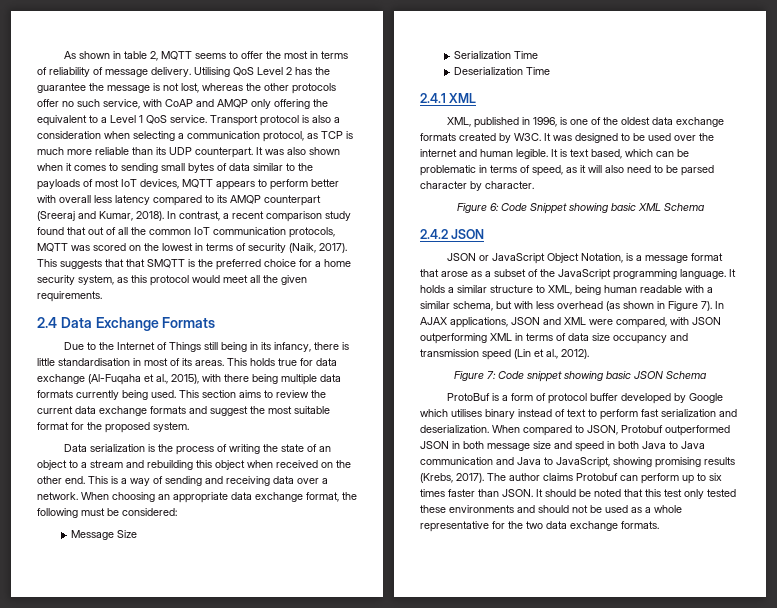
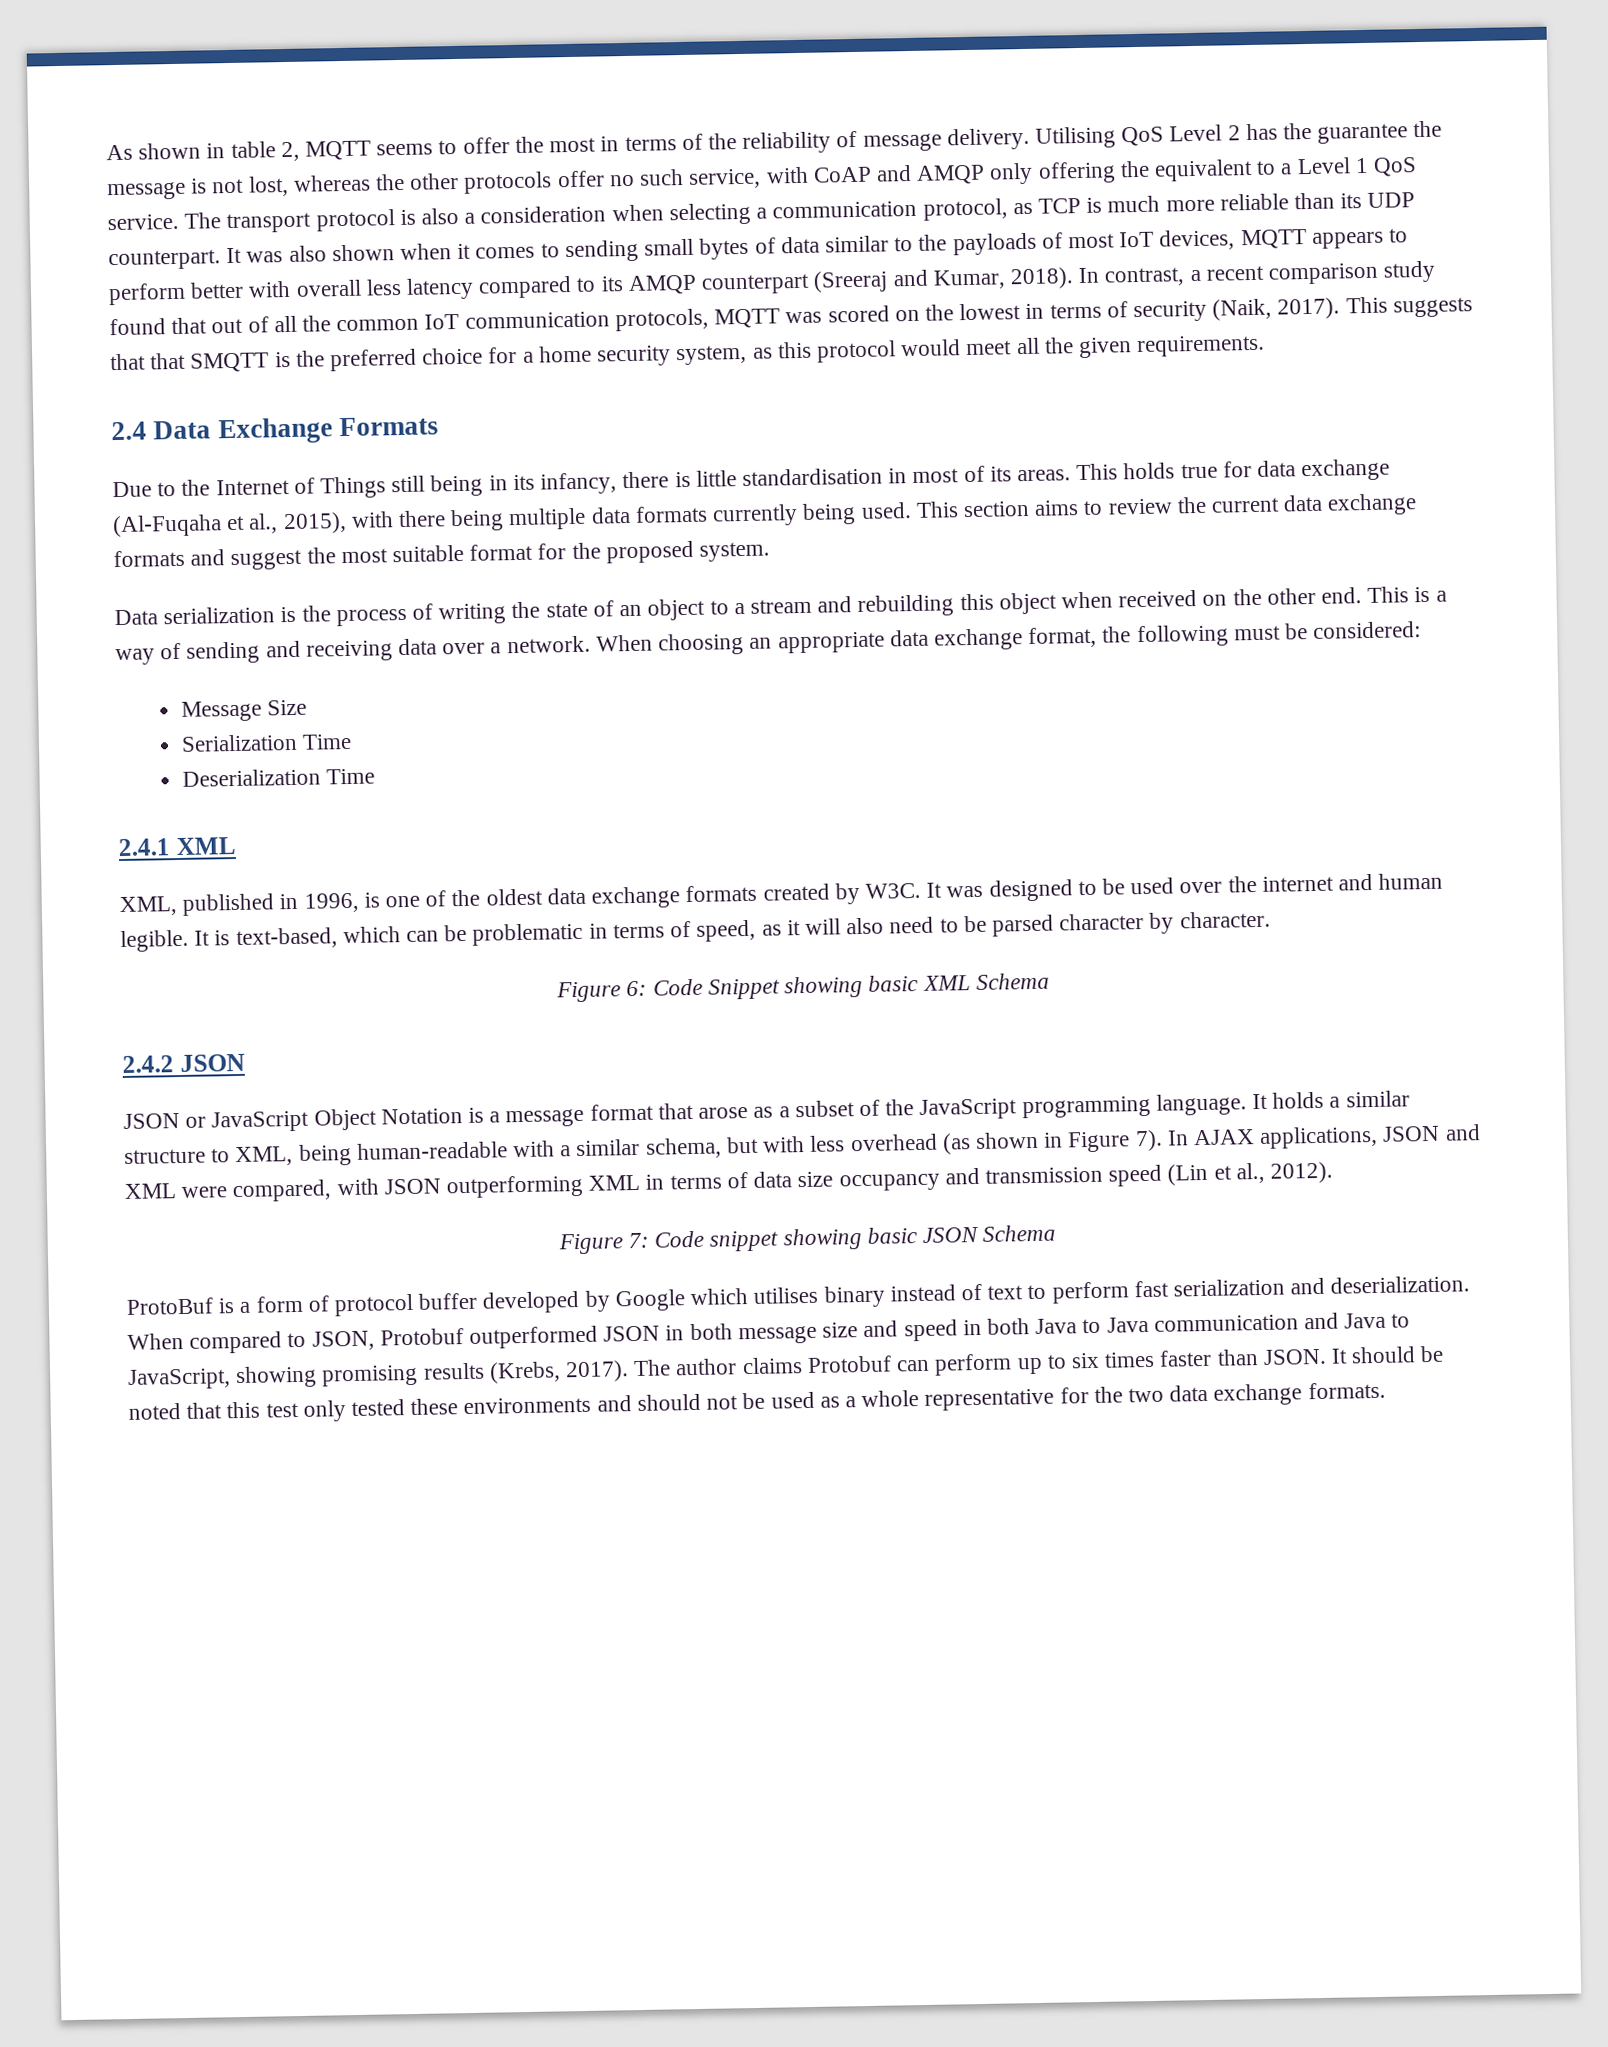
(47, 71) none -> [707,133,737,150] the
[210,115,258,126] Transport -> [184,212,312,234] The transport
[570,149,622,159] text based, -> [235,927,338,950] text-based,
[580,253,623,263] Notation, -> [380,1108,463,1125] Notation
[604,285,682,293] human readable -> [356,1141,508,1160] human-readable

